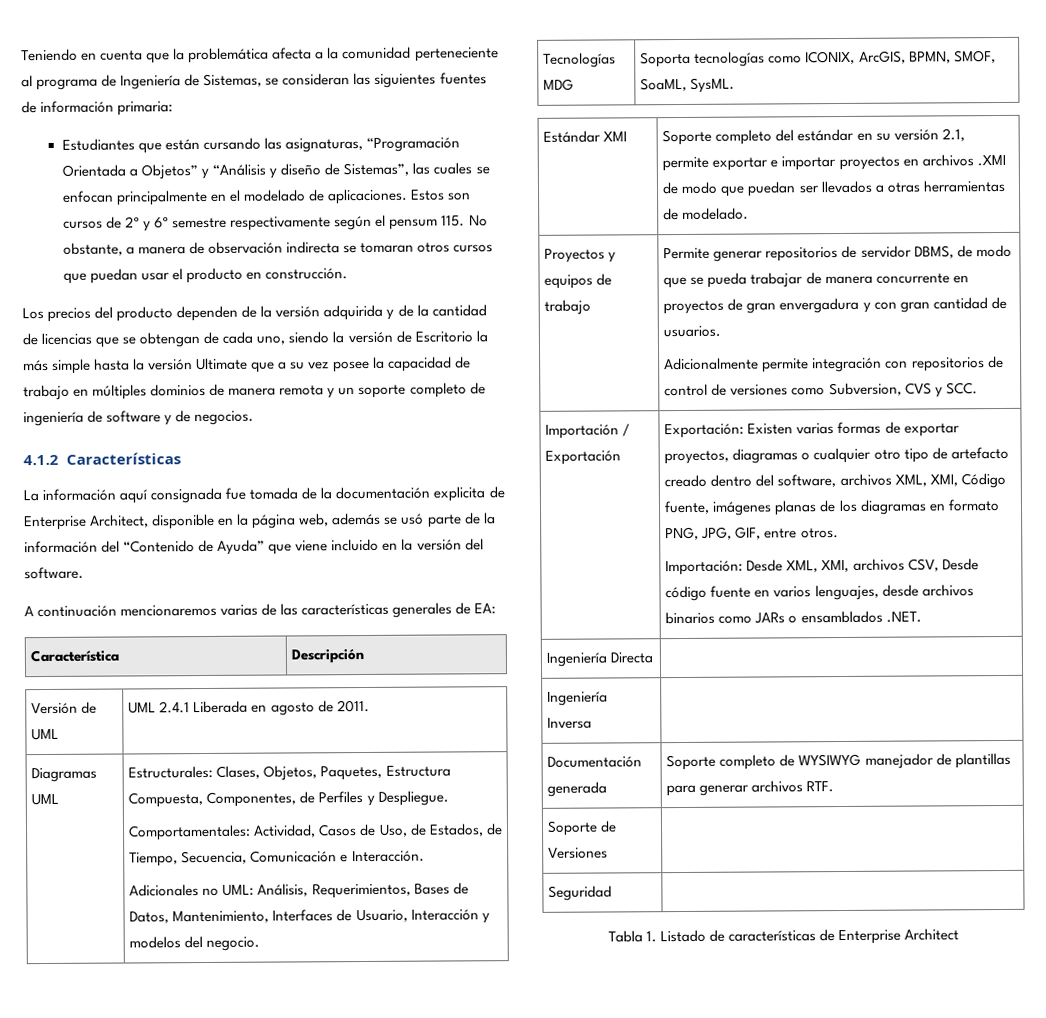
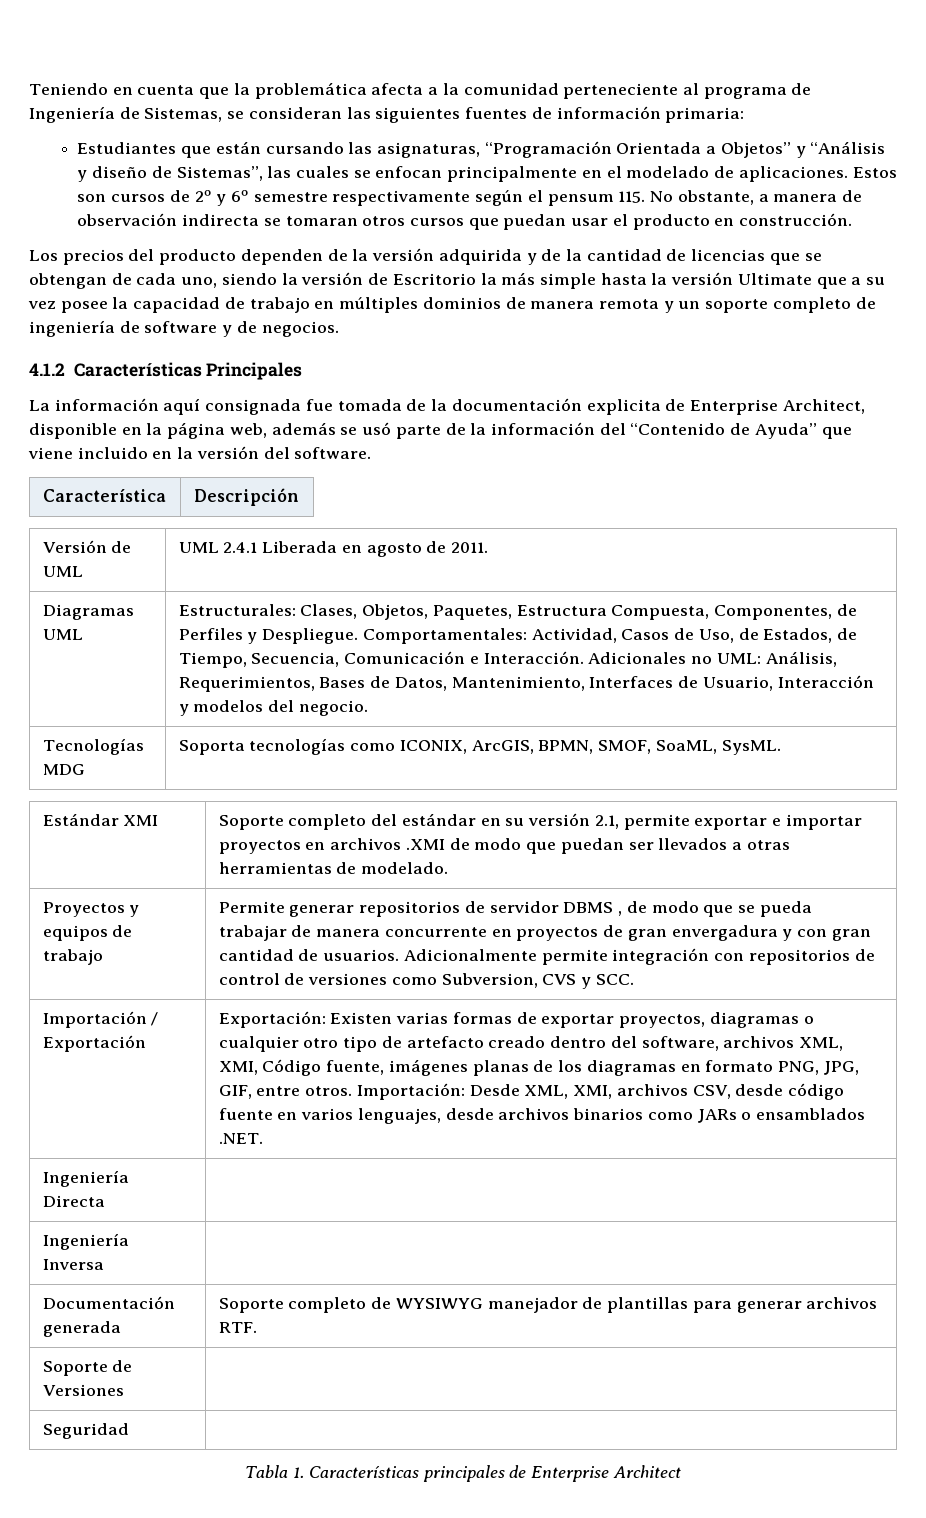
(181, 458) none -> [206,362,303,380] Principales
[24,602,497,618] // A continuación mencionaremos varias de las características generales de EA: -> (372, 453) none
(449, 798) // -> (359, 636) none
(425, 856) // -> (584, 657) none
[913,245,954,259] DBMS, -> [563,902,623,916] DBMS ,
(722, 331) // -> (400, 955) none
(839, 533) // -> (353, 1091) none
[941,558,979,571] Desde -> [735,1084,784,1096] desde
[659,929,817,943] Listado de características -> [308,1465,505,1482] Características principales

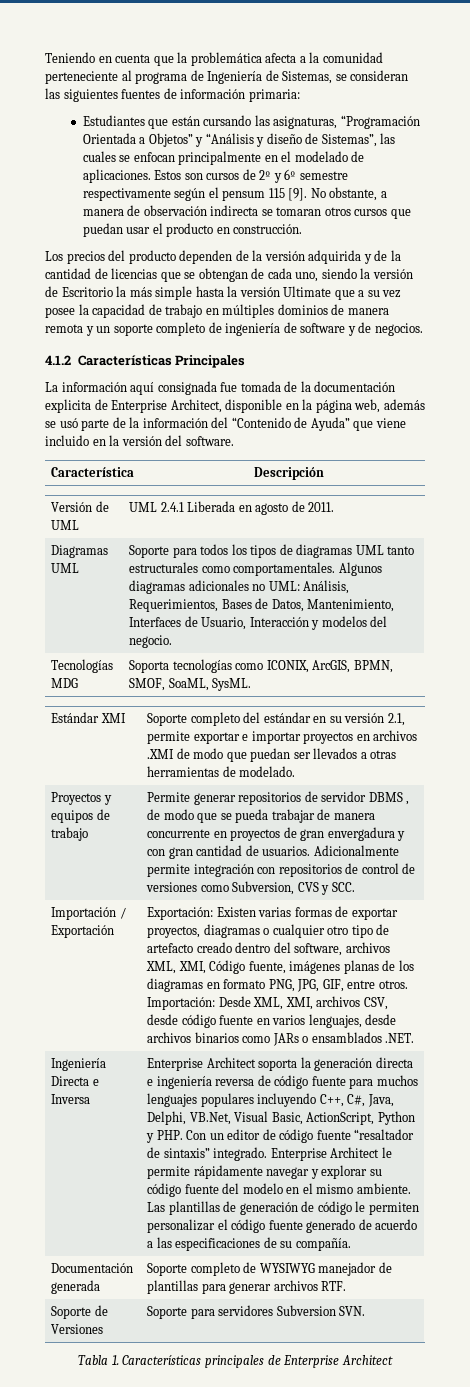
[618,191,646,203] 115. -> [268,188,308,201] 115 [9].
[178,604,857,620] [178,628,857,644] [178,651,687,668] Estructurales: Clases, Objetos, Paquetes, Estructura Compuesta, Componentes, de Perfiles y Despliegue. Comportamentales: Actividad, Casos de Uso, de Estados, de Tiempo, Secuencia, Comunicación e Interacción. Adicionales -> [129,544,415,558] [129,562,382,576] [129,580,249,594] Soporte para todos los tipos de diagramas UML tanto estructurales como comportamentales. Algunos diagramas adicionales
[42,1233,129,1250] | // Ingeniería -> [92,1079,99,1086] e
(104, 1264) none -> [147,1057,413,1071] [147,1075,418,1089] [147,1093,394,1107] [147,1111,415,1125] [146,1129,415,1143] [147,1147,392,1161] [147,1165,382,1179] [147,1183,411,1197] [147,1201,419,1215] [147,1219,418,1233] [147,1237,351,1251] Enterprise Architect soporta la generación directa e ingeniería reversa de código fuente para muchos lenguajes populares incluyendo C++, C#, Java, Delphi, VB.Net, Visual Basic, ActionScript, Python y PHP. Con un editor de código fuente “resaltador de sintaxis” integrado. Enterprise Architect le permite rápidamente navegar y explorar su código fuente del modelo en el mismo ambiente. Las plantillas de generación de código le permiten personalizar el código fuente generado de acuerdo a las especificaciones de su compañía.
[42,1423,129,1439] // Seguridad | -> [147,1305,366,1319] Soporte para servidores Subversion SVN.

